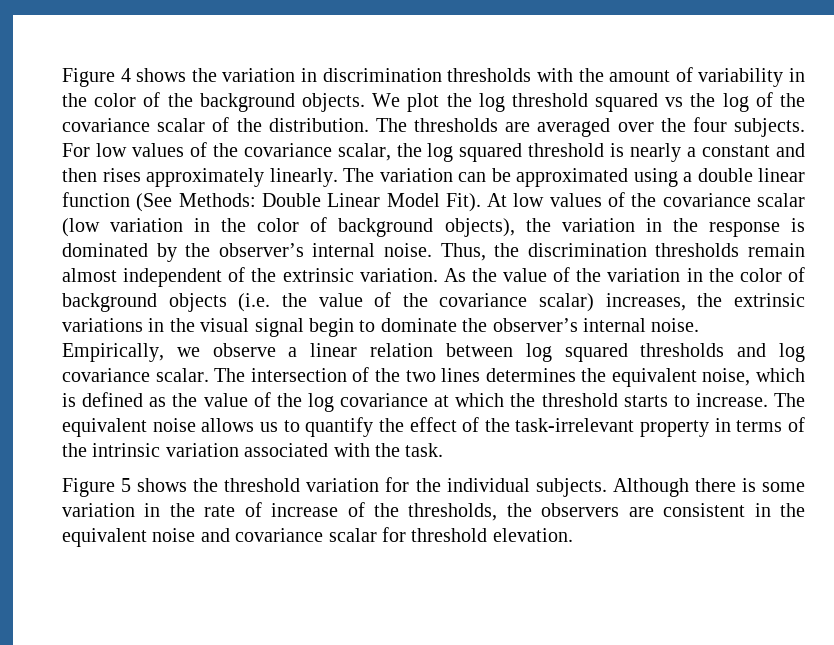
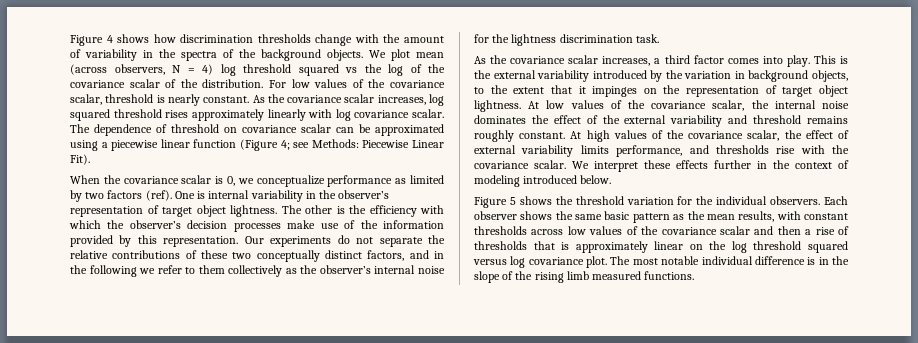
[191,68,532,82] the variation in discrimination thresholds -> [153,34,353,46] how discrimination thresholds change
[94,93,137,107] color -> [181,51,217,61] spectra
[446,93,472,107] the -> [416,52,444,58] [70,64,213,75] mean (across observers, N = 4)
[375,117,805,137] The thresholds are averaged over the four subjects. -> (264, 83) none
[396,143,805,162] [62,168,453,187] the log squared threshold is nearly a constant and then rises approximately linearly. The variation -> [105,94,444,106] [70,109,444,121] [70,124,331,136] threshold is nearly constant. As the covariance scalar increases, log squared threshold rises approximately linearly with log covariance scalar. The dependence of threshold on covariance scalar
[697,168,753,182] double -> [111,140,159,151] piecewise
[136,193,481,212] (See Methods: Double Linear Model Fit). -> [239,139,444,151] [70,154,90,165] [70,175,445,187] [70,190,390,202] [70,205,444,217] [69,220,444,232] [70,235,445,247] [70,250,444,262] [70,265,445,277] [474,34,659,46] [474,55,848,67] [474,70,848,82] [474,85,848,97] [474,100,521,112] (Figure 4; see Methods: Piecewise Linear Fit). // When the covariance scalar is 0, we conceptualize performance as limited by two factors (ref). One is internal variability in the observer’s representation of target object lightness. The other is the efficiency with which the observer’s decision processes make use of the information provided by this representation. Our experiments do not separate the relative contributions of these two conceptually distinct factors, and in the following we refer to them collectively as the observer’s internal noise for the lightness discrimination task. // As the covariance scalar increases, a third factor comes into play. This is the external variability introduced by the variation in background objects, to the extent that it impinges on the representation of target object lightness.
[756,193,805,207] [62,217,806,237] [62,243,806,262] [62,267,805,287] [62,292,805,312] [62,318,700,337] [62,343,806,362] [62,367,805,387] [62,392,805,412] [62,417,805,437] [62,443,444,457] scalar (low variation in the color of background objects), the variation in the response is dominated by the observer’s internal noise. Thus, the discrimination thresholds remain almost independent of the extrinsic variation. As the value of the variation in the color of background objects (i.e. the value of the covariance scalar) increases, the extrinsic variations in the visual signal begin to dominate the observer’s internal noise. Empirically, we observe a linear relation between log squared thresholds and log covariance scalar. The intersection of the two lines determines the equivalent noise, which is defined as the value of the log covariance at which the threshold starts to increase. The equivalent noise allows us to quantify the effect of the task-irrelevant property in terms of the intrinsic variation associated with the task. -> [712,100,849,111] [474,115,848,127] [474,130,849,142] [474,145,849,157] [474,160,849,172] [474,175,612,187] scalar, the internal noise dominates the effect of the external variability and threshold remains roughly constant. At high values of the covariance scalar, the effect of external variability limits performance, and thresholds rise with the covariance scalar. We interpret these effects further in the context of modeling introduced below.
[535,478,806,497] [62,502,806,521] [62,527,573,547] subjects. Although there is some variation in the rate of increase of the thresholds, the observers are consistent in the equivalent noise and covariance scalar for threshold elevation. -> [770,196,848,205] [474,211,848,223] [474,226,849,235] [474,241,848,253] [473,256,849,268] [474,271,695,283] observers. Each observer shows the same basic pattern as the mean results, with constant thresholds across low values of the covariance scalar and then a rise of thresholds that is approximately linear on the log threshold squared versus log covariance plot. The most notable individual difference is in the slope of the rising limb measured functions.

